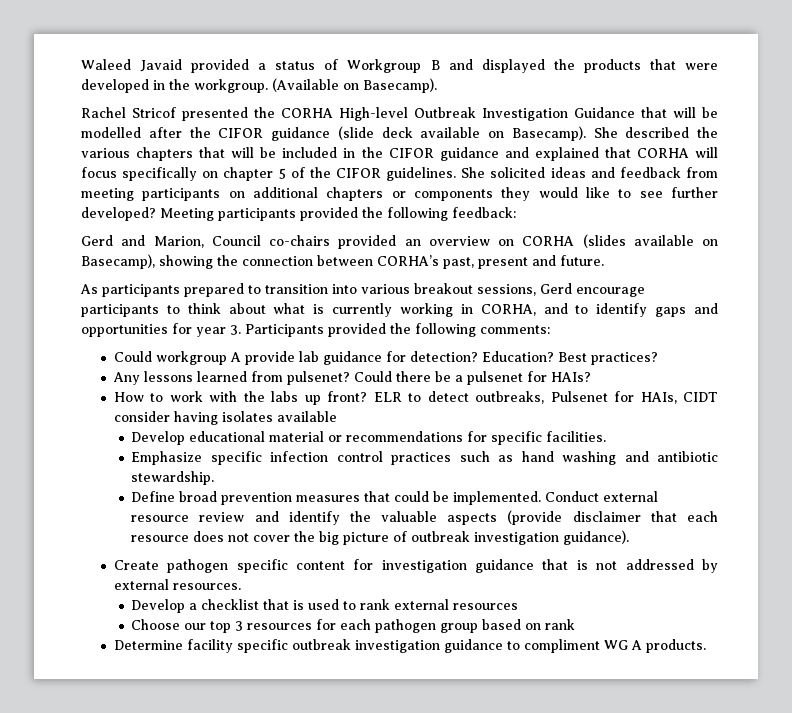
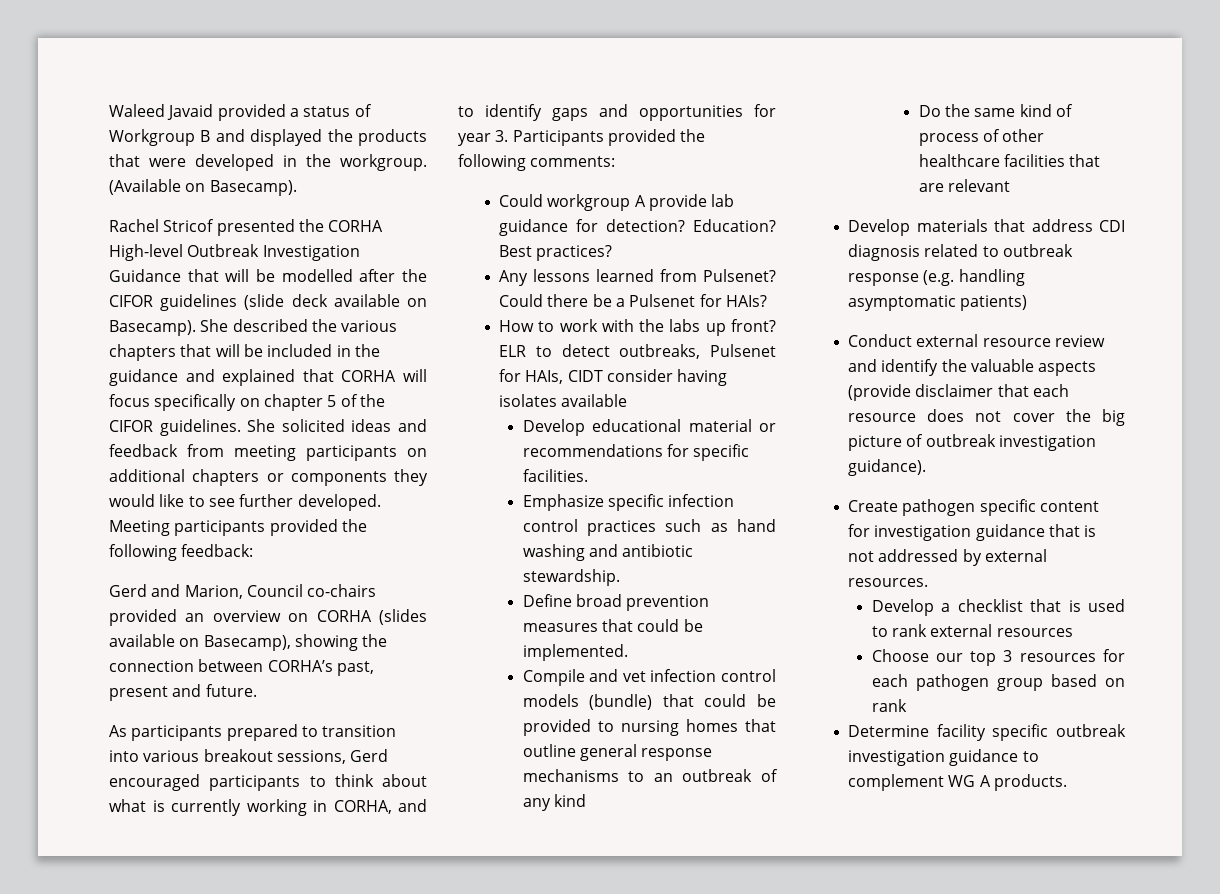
[271,127,330,141] guidance -> [160,294,238,311] guidelines
[388,148,434,158] CIFOR -> (380, 350) none
[81,207,156,221] developed? -> [297,494,381,511] developed.
[576,287,645,297] encourage -> [109,774,200,791] encouraged
[286,371,350,385] pulsenet? -> [703,269,776,282] Pulsenet?
[466,371,523,385] pulsenet -> [629,294,696,307] Pulsenet
(542, 498) none -> [522,669,776,686] [522,694,776,710] [522,719,776,736] [522,744,713,761] [522,769,778,782] [522,794,586,811] [918,104,1073,117] [918,129,1045,146] [918,154,1101,167] [918,179,1010,192] [848,219,1125,236] [848,244,1074,261] [848,269,1025,286] [848,295,1028,311] // Compile and vet infection control models (bundle) that could be provided to nursing homes that outline general response mechanisms to an outbreak of any kind // Do the same kind of process of other healthcare facilities that are relevant // Develop materials that address CDI diagnosis related to outbreak response (e.g. handling asymptomatic patients) //
[523,639,600,653] compliment -> [848,774,945,791] complement

